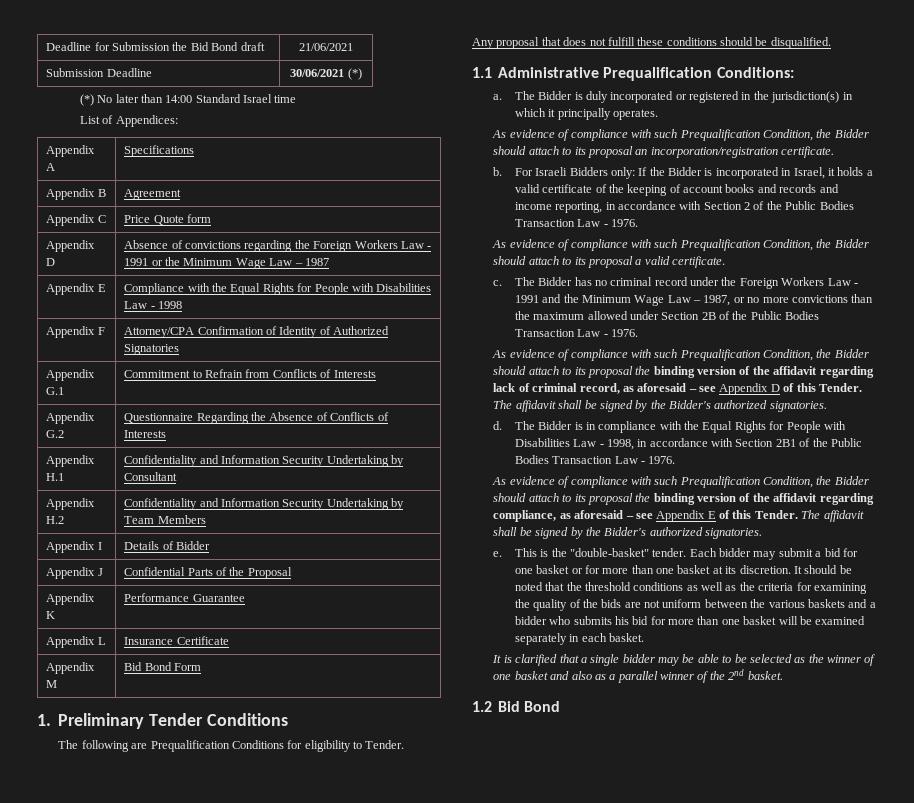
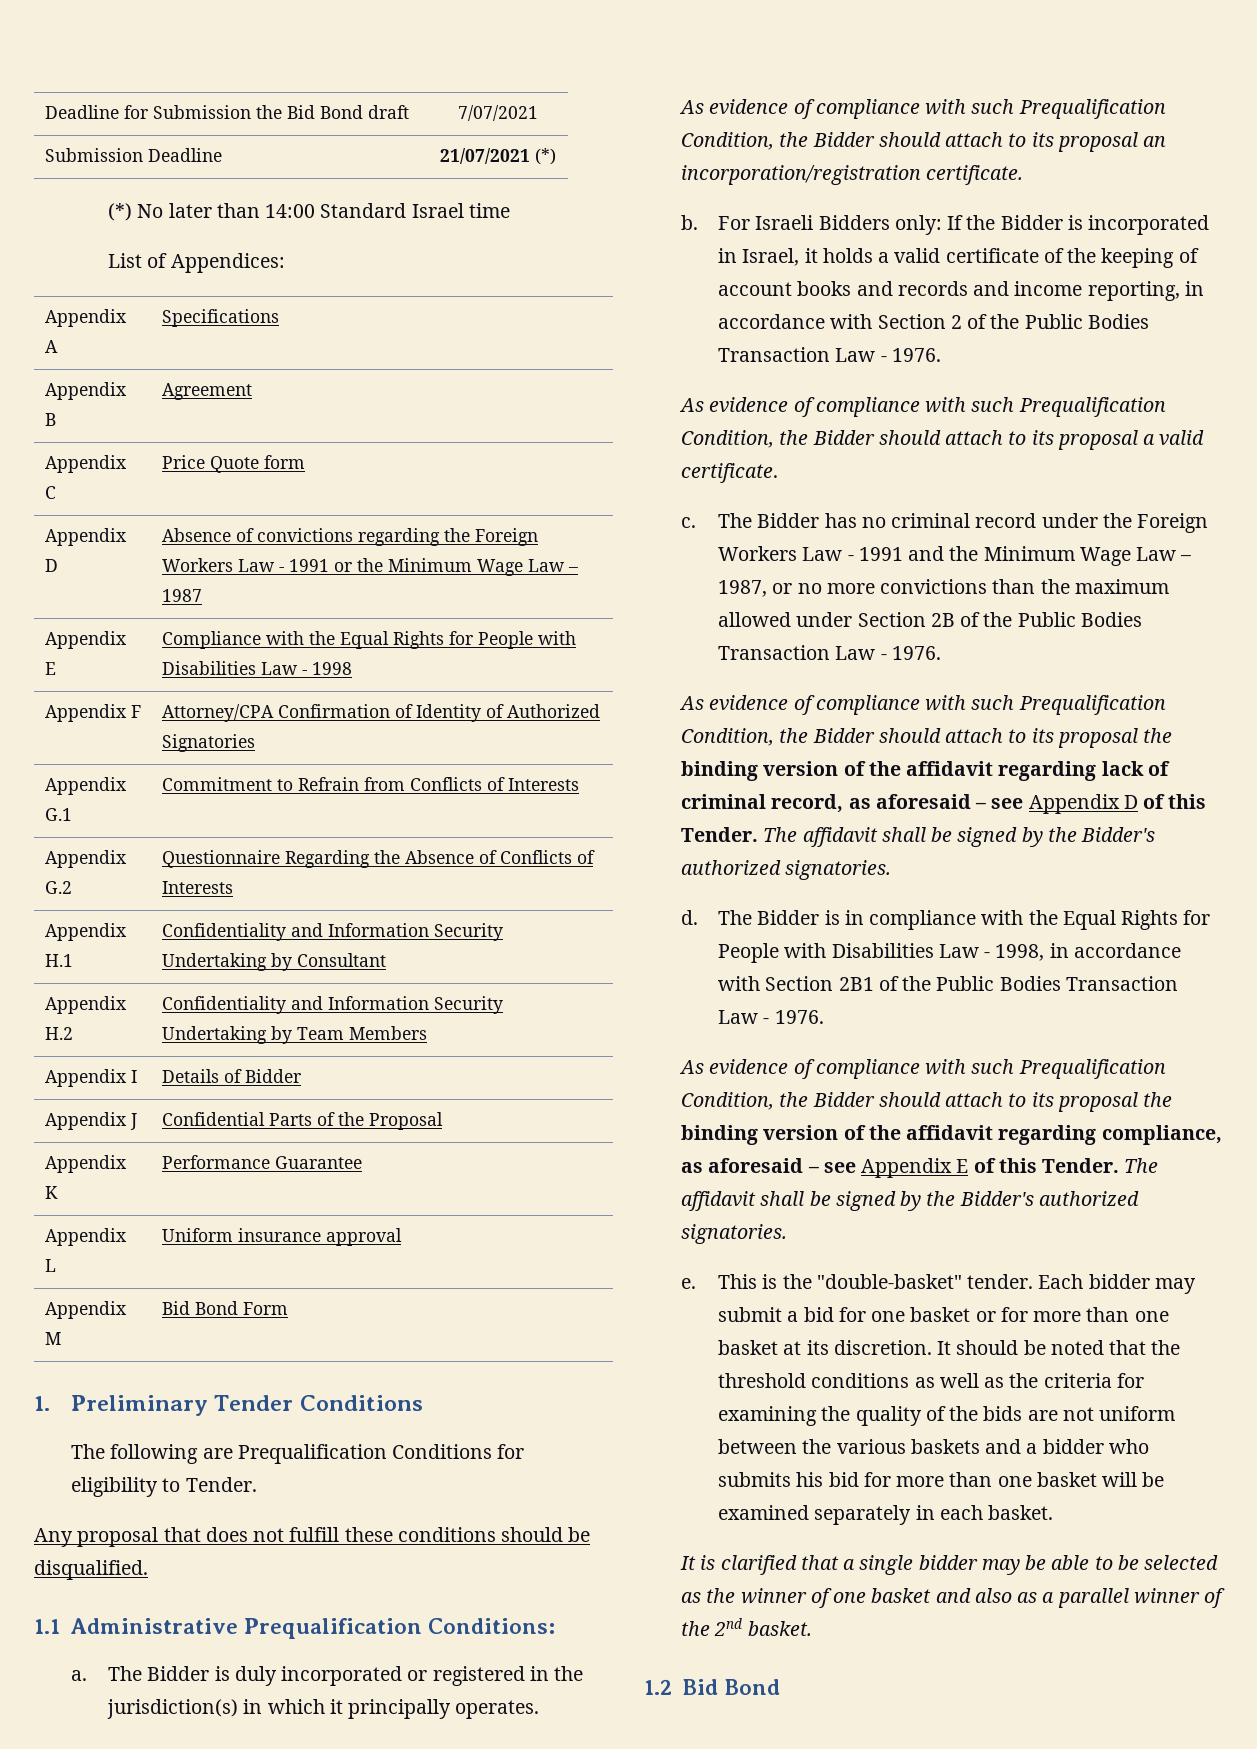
[299,43,353,51] 21/06/2021 -> [457,105,538,121] 7/07/2021
[290,69,345,77] 30/06/2021 -> [439,148,530,164] 21/07/2021
[124,636,229,645] Insurance Certificate -> [161,1228,402,1246] Uniform insurance approval

